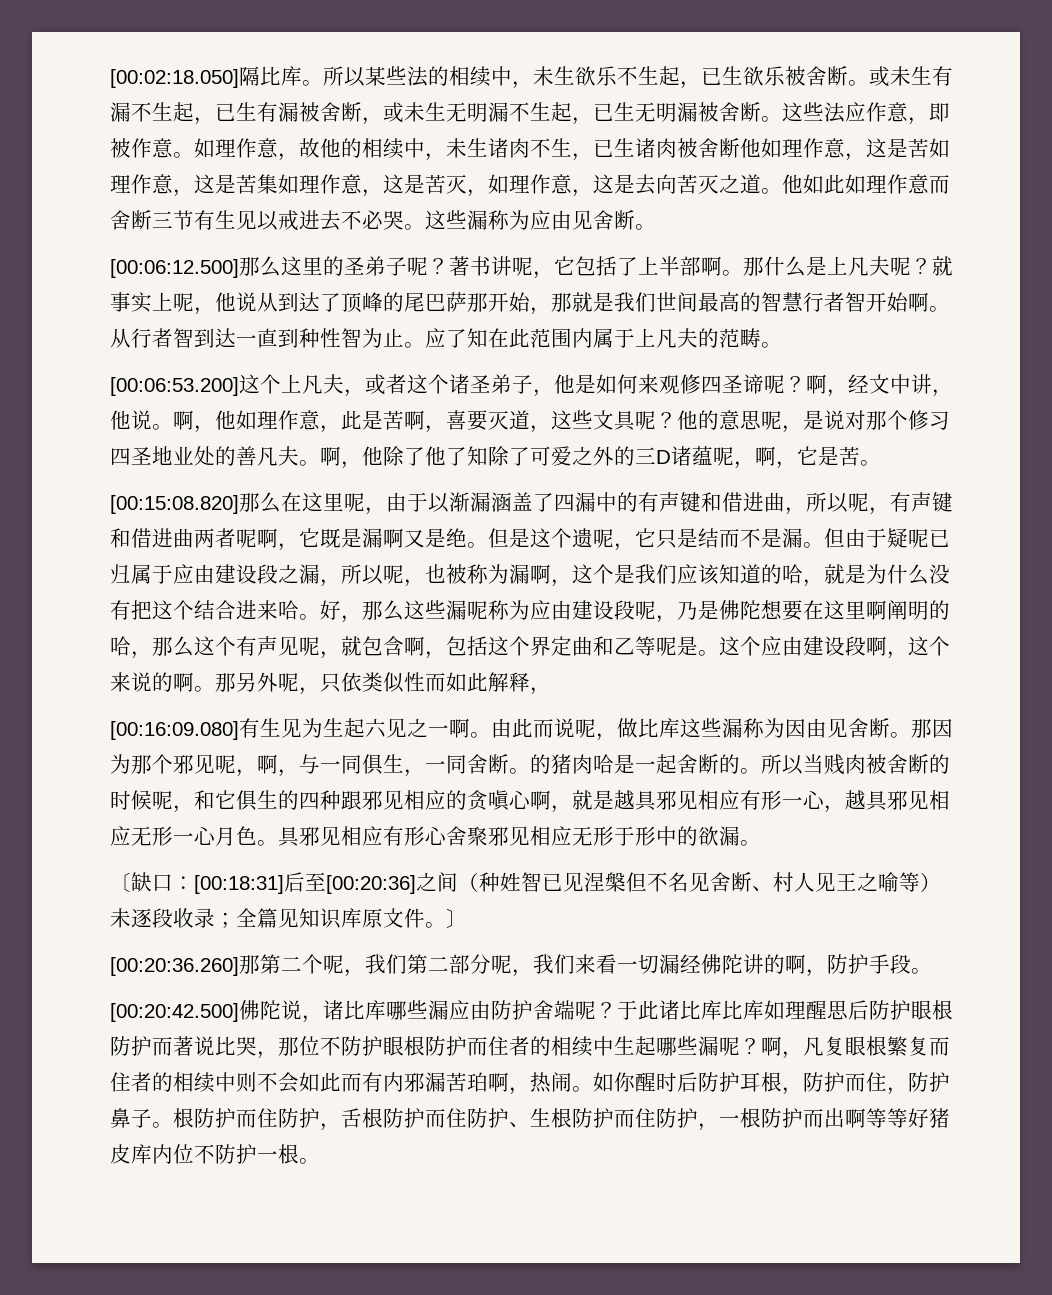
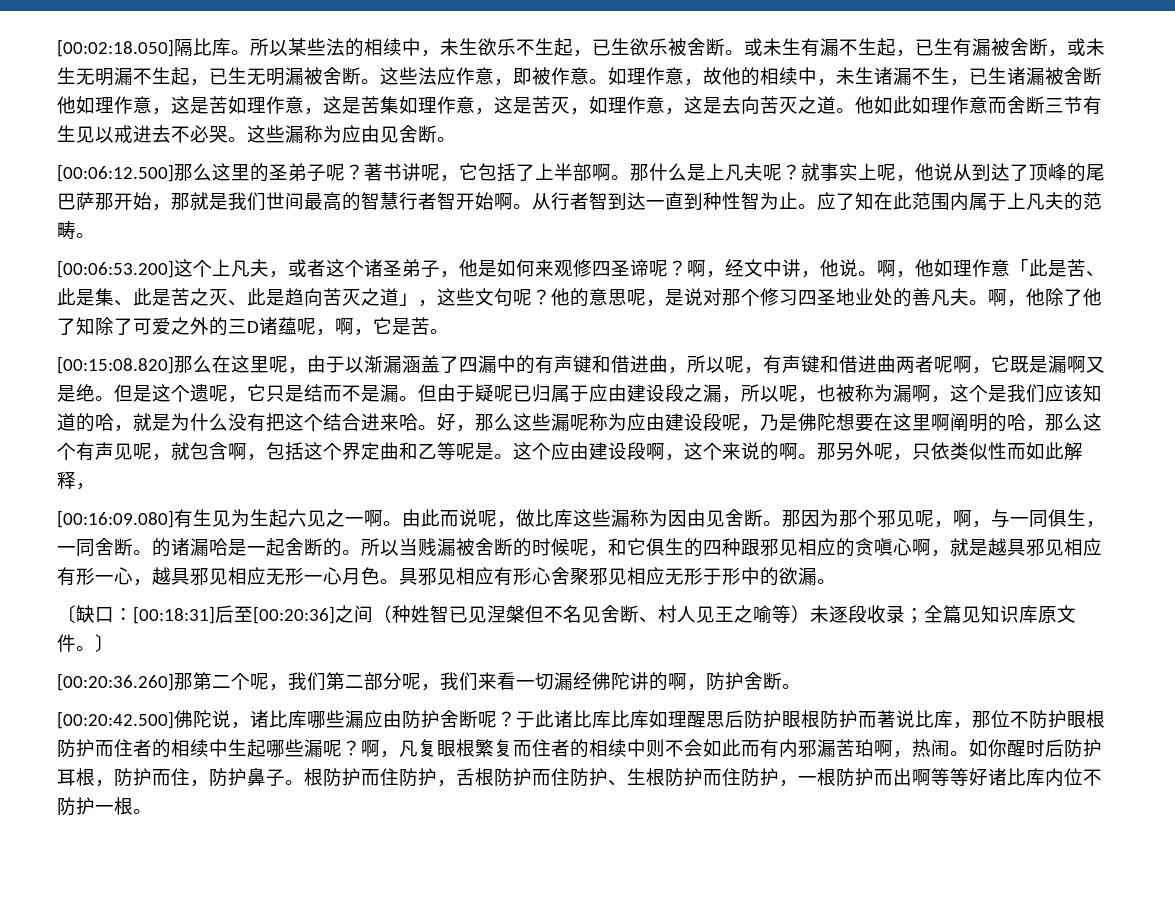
[509,138,530,158] 肉 -> [893,67,912,85] 漏
[656,138,677,158] 肉 -> [1026,67,1045,85] 漏
[320,410,530,433] ，此是苦啊，喜要灭道 -> [1010,259,1105,277] [57,288,418,306] 「此是苦、此是集、此是苦之灭、此是趋向苦灭之道」
[614,411,636,431] 具 -> [494,288,513,307] 句
[551,754,593,774] 猪肉 -> [171,538,209,556] 诸漏
[845,754,866,774] 肉 -> [437,538,456,556] 漏
[869,954,911,974] 手段 -> [744,672,782,690] 舍断
[554,1000,575,1020] 端 -> [459,710,478,728] 断
[236,1037,257,1056] 哭 -> [934,710,953,728] 库
[929,1108,950,1128] [110,1144,131,1164] 猪皮 -> [988,768,1026,786] 诸比

